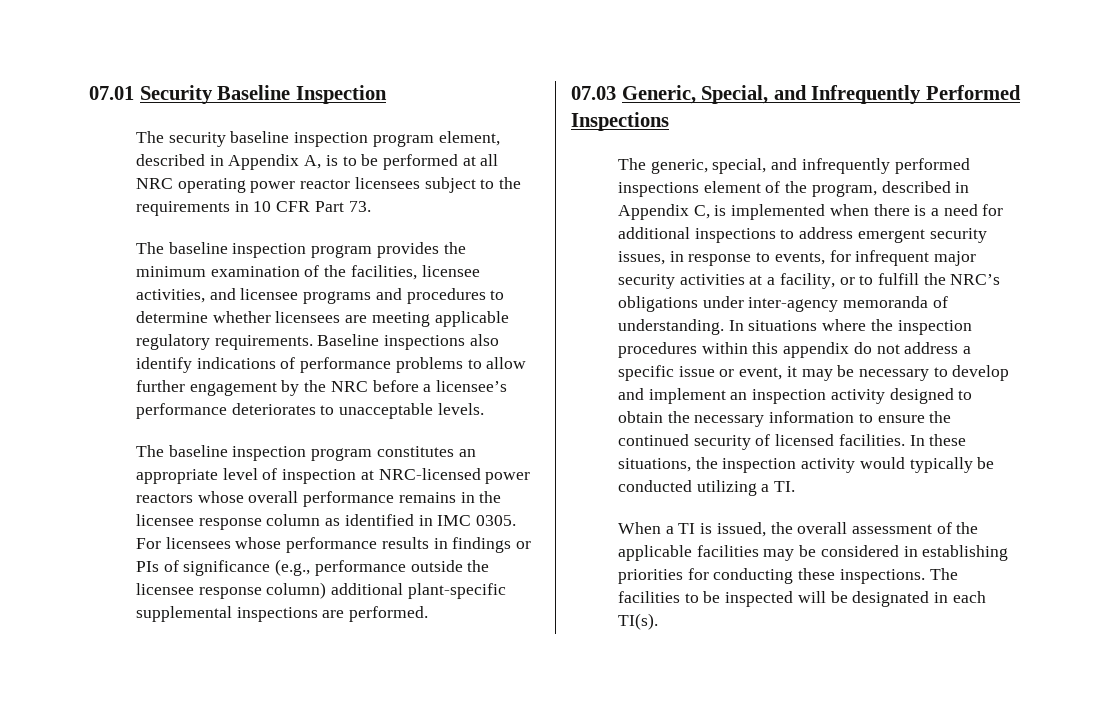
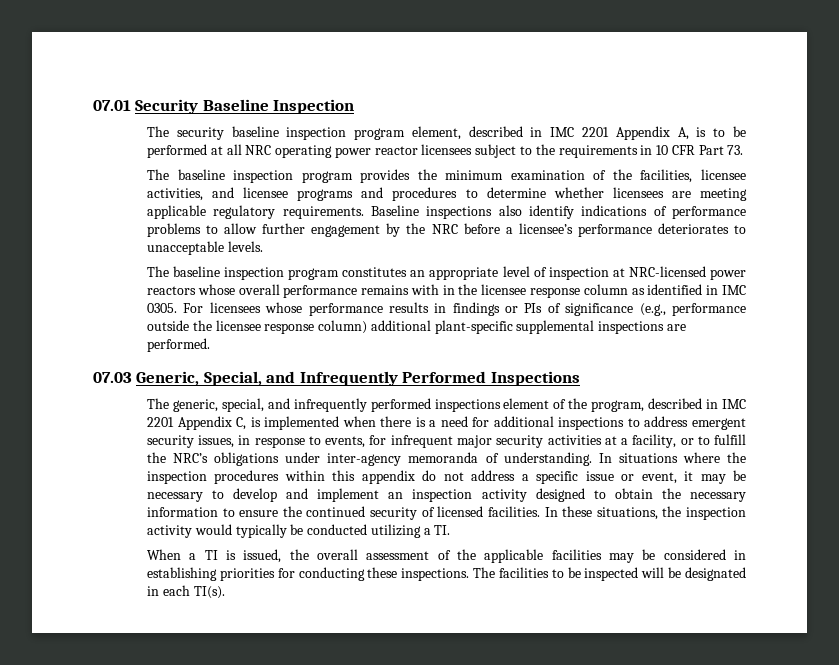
(224, 160) none -> [550,127,610,137] IMC 2201
(456, 497) none -> [410,284,439,295] with
(970, 187) none -> [722,399,747,409] [146,417,174,427] IMC 2201

